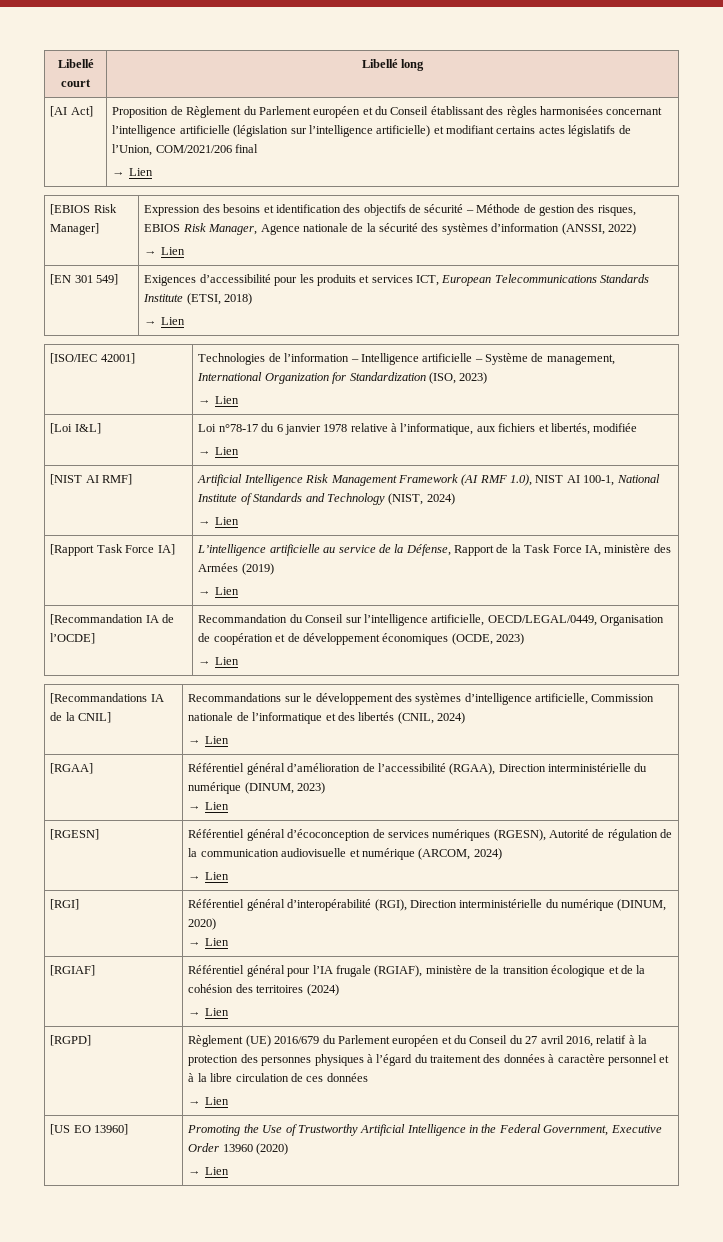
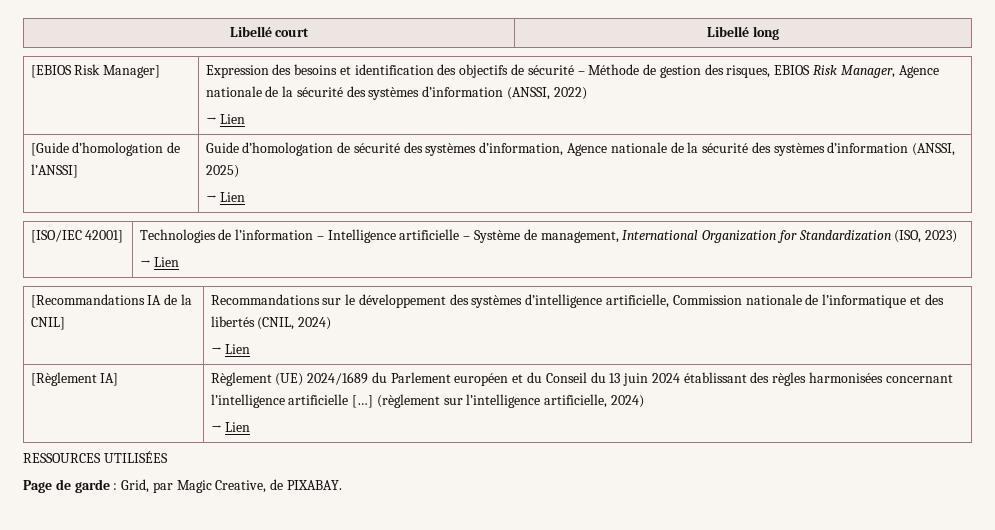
[50,106,93,117] [112,106,663,118] [112,125,631,137] [112,144,259,156] [112,168,153,176] // [AI Act] | Proposition de Règlement du Parlement européen et du Conseil établissant des règles harmonisées concernant l’intelligence artificielle (législation sur l’intelligence artificielle) et modifiant certains actes législatifs de l’Union, COM/2021/206 final // → Lien -> (779, 33) none
[50,274,119,285] [144,274,650,286] [143,293,253,305] [EN 301 549] | Exigences d’accessibilité pour les produits et services ICT, European Telecommunications Standards Institute (ETSI, 2018) -> [30,142,181,156] [30,164,78,178] [205,142,956,156] [205,165,239,178] [Guide d’homologation de l’ANSSI] | Guide d’homologation de sécurité des systèmes d’information, Agence nationale de la sécurité des systèmes d’information (ANSSI, 2025)
[50,423,101,434] [198,423,638,435] [198,447,239,455] [50,474,133,485] [197,474,660,486] [197,493,455,505] [198,517,239,525] [50,544,175,556] [197,544,671,556] [198,563,274,575] [198,587,239,595] [50,614,175,625] [50,633,96,644] [198,614,665,626] [198,633,525,645] [198,657,239,665] // [Loi I&L] | Loi n°78-17 du 6 janvier 1978 relative à l’informatique, aux fichiers et libertés, modifiée // → Lien // [NIST AI RMF] | Artificial Intelligence Risk Management Framework (AI RMF 1.0), NIST AI 100-1, National Institute of Standards and Technology (NIST, 2024) // → Lien // [Rapport Task Force IA] | L’intelligence artificielle au service de la Défense, Rapport de la Task Force IA, ministère des Armées (2019) // → Lien // [Recommandation IA de l’OCDE] | Recommandation du Conseil sur l’intelligence artificielle, OECD/LEGAL/0449, Organisation de coopération et de développement économiques (OCDE, 2023) // → Lien -> (180, 262) none
[50,763,94,774] [188,763,648,775] [188,782,326,794] [188,802,229,810] [50,829,100,840] [188,829,673,841] [188,848,502,860] [188,872,229,880] [50,899,80,910] [188,899,667,911] [188,918,217,930] [188,938,229,946] [50,965,96,976] [188,965,646,977] [188,984,339,996] [188,1008,229,1016] [50,1035,92,1046] [RGAA] | Référentiel général d’amélioration de l’accessibilité (RGAA), Direction interministérielle du numérique (DINUM, 2023) // → Lien // [RGESN] | Référentiel général d’écoconception de services numériques (RGESN), Autorité de régulation de la communication audiovisuelle et numérique (ARCOM, 2024) // → Lien // [RGI] | Référentiel général d’interopérabilité (RGI), Direction interministérielle du numérique (DINUM, 2020) // → Lien // [RGIAF] | Référentiel général pour l’IA frugale (RGIAF), ministère de la transition écologique et de la cohésion des territoires (2024) // → Lien // [RGPD] -> [30,372,119,386] [Règlement IA]
[274,1036,320,1044] 2016/679 -> [307,372,369,385] 2024/1689
[525,1035,648,1047] [188,1054,670,1066] [188,1073,368,1082] [188,1097,229,1105] [50,1124,129,1135] [187,1124,662,1136] [188,1143,289,1155] [188,1167,229,1175] 27 avril 2016, relatif à la protection des personnes physiques à l’égard du traitement des données à caractère personnel et à la libre circulation de ces données // → Lien // [US EO 13960] | Promoting the Use of Trustworthy Artificial Intelligence in the Federal Government, Executive Order 13960 (2020) // → Lien -> [609,372,953,386] [210,394,645,408] [210,422,251,432] [23,451,168,463] [23,479,343,493] 13 juin 2024 établissant des règles harmonisées concernant l’intelligence artificielle […] (règlement sur l’intelligence artificielle, 2024) // → Lien // RESSOURCES UTILISÉES // Page de garde : Grid, par Magic Creative, de PIXABAY.

